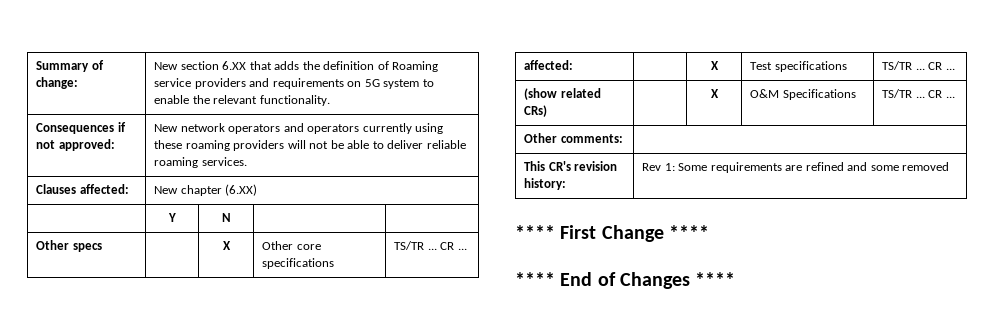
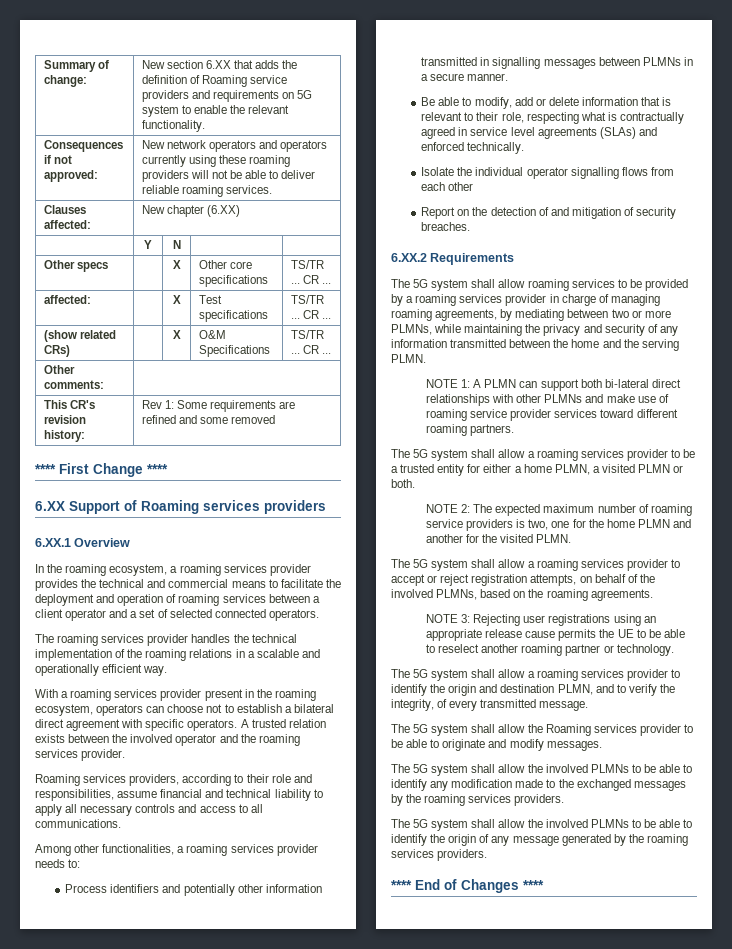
(709, 232) none -> [35,500,326,514] [35,538,131,547] [35,564,311,576] [35,579,341,591] [35,594,320,606] [35,609,319,621] [35,634,297,646] [35,649,320,661] [35,664,168,676] [35,689,316,701] [35,704,334,716] [35,719,326,731] [35,734,300,746] [35,749,126,761] [35,774,312,786] [35,789,323,801] [35,804,263,816] [35,819,121,828] [35,844,318,856] [35,859,81,868] [65,884,322,896] [421,57,693,69] [421,73,509,81] [421,97,672,109] [421,112,684,124] [421,127,657,139] [421,142,525,154] [421,167,674,179] [421,182,474,191] [421,207,677,219] [421,222,471,231] [391,253,515,265] [391,279,688,291] [391,294,660,306] [391,309,671,321] [391,324,678,336] [391,339,679,351] [391,354,426,363] [426,379,681,391] [426,394,669,406] [426,409,678,421] [426,424,515,436] [391,449,696,461] [391,464,684,476] [391,479,415,488] [426,504,692,516] [426,519,692,531] [426,534,572,543] [391,559,680,571] [391,574,655,586] [391,589,653,601] [426,614,656,626] [426,629,685,641] [426,644,674,656] [391,669,680,681] [391,684,675,696] [391,699,589,711] [391,724,693,736] [391,739,602,751] [391,764,693,776] [391,779,686,791] [391,794,565,806] [391,819,693,831] [391,834,688,846] [391,849,488,861] // 6.XX Support of Roaming services providers // 6.XX.1 Overview // In the roaming ecosystem, a roaming services provider provides the technical and commercial means to facilitate the deployment and operation of roaming services between a client operator and a set of selected connected operators. // The roaming services provider handles the technical implementation of the roaming relations in a scalable and operationally efficient way. // With a roaming services provider present in the roaming ecosystem, operators can choose not to establish a bilateral direct agreement with specific operators. A trusted relation exists between the involved operator and the roaming services provider. // Roaming services providers, according to their role and responsibilities, assume financial and technical liability to apply all necessary controls and access to all communications. // Among other functionalities, a roaming services provider needs to: // Process identifiers and potentially other information transmitted in signalling messages between PLMNs in a secure manner. // Be able to modify, add or delete information that is relevant to their role, respecting what is contractually agreed in service level agreements (SLAs) and enforced technically. // Isolate the individual operator signalling flows from each other // Report on the detection of and mitigation of security breaches. // 6.XX.2 Requirements // The 5G system shall allow roaming services to be provided by a roaming services provider in charge of managing roaming agreements, by mediating between two or more PLMNs, while maintaining the privacy and security of any information transmitted between the home and the serving PLMN. // NOTE 1: A PLMN can support both bi-lateral direct relationships with other PLMNs and make use of roaming service provider services toward different roaming partners. // The 5G system shall allow a roaming services provider to be a trusted entity for either a home PLMN, a visited PLMN or both. // NOTE 2: The expected maximum number of roaming service providers is two, one for the home PLMN and another for the visited PLMN. // The 5G system shall allow a roaming services provider to accept or reject registration attempts, on behalf of the involved PLMNs, based on the roaming agreements. // NOTE 3: Rejecting user registrations using an appropriate release cause permits the UE to be able to reselect another roaming partner or technology. // The 5G system shall allow a roaming services provider to identify the origin and destination PLMN, and to verify the integrity, of every transmitted message. // The 5G system shall allow the Roaming services provider to be able to originate and modify messages. // The 5G system shall allow the involved PLMNs to be able to identify any modification made to the exchanged messages by the roaming services providers. // The 5G system shall allow the involved PLMNs to be able to identify the origin of any message generated by the roaming services providers.

